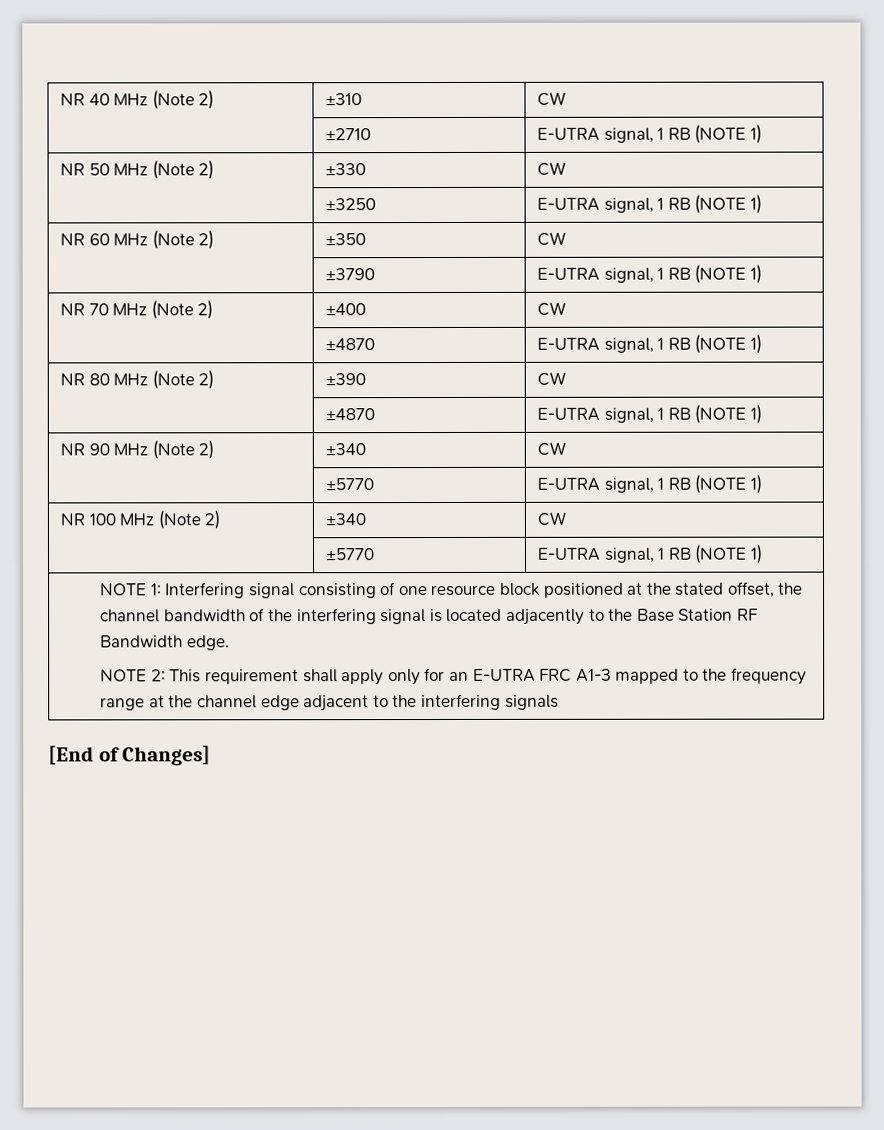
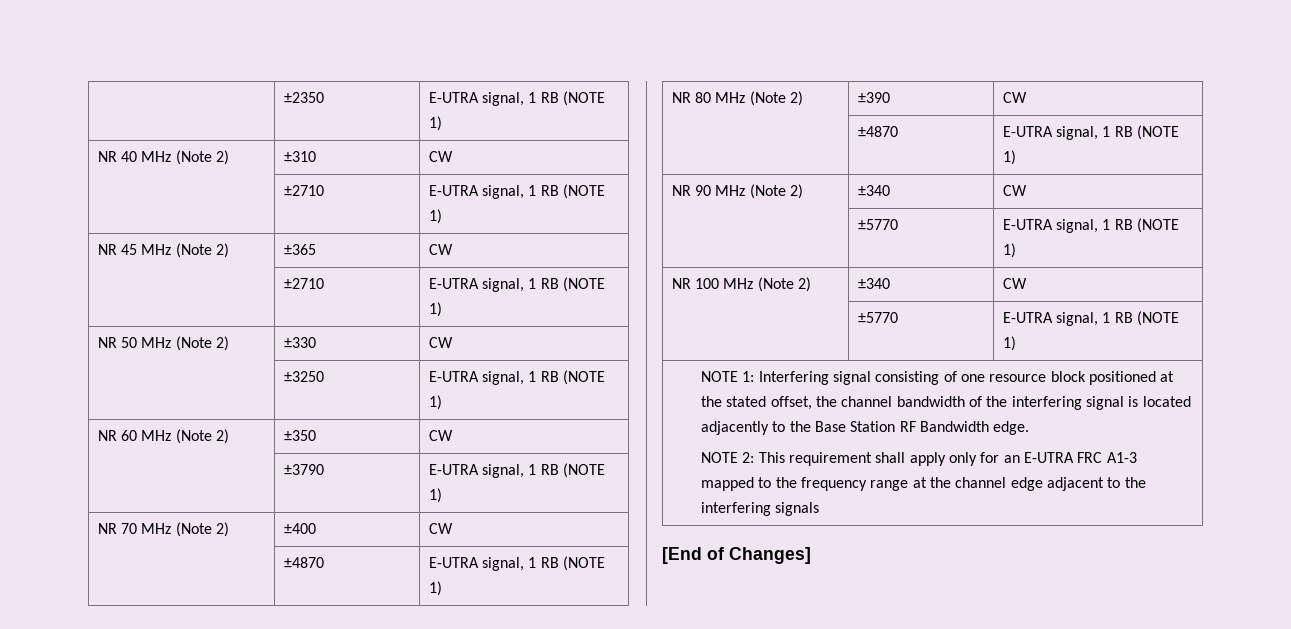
(60, 99) none -> [283,92,324,103] [428,91,605,106] [428,116,442,131] | ±2350 | E-UTRA signal, 1 RB (NOTE 1) //
(763, 134) none -> [97,243,229,258] [283,244,316,255] [428,244,453,255] [283,278,324,289] [428,277,605,292] [428,302,442,317] // NR 45 MHz (Note 2) | ±365 | CW // | ±2710 | E-UTRA signal, 1 RB (NOTE 1)

